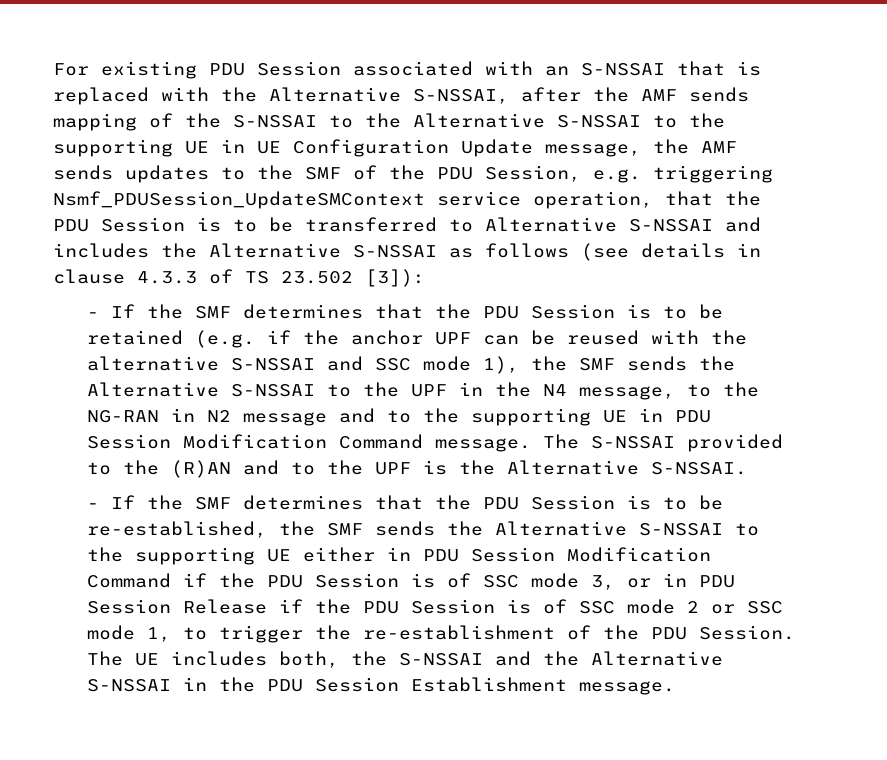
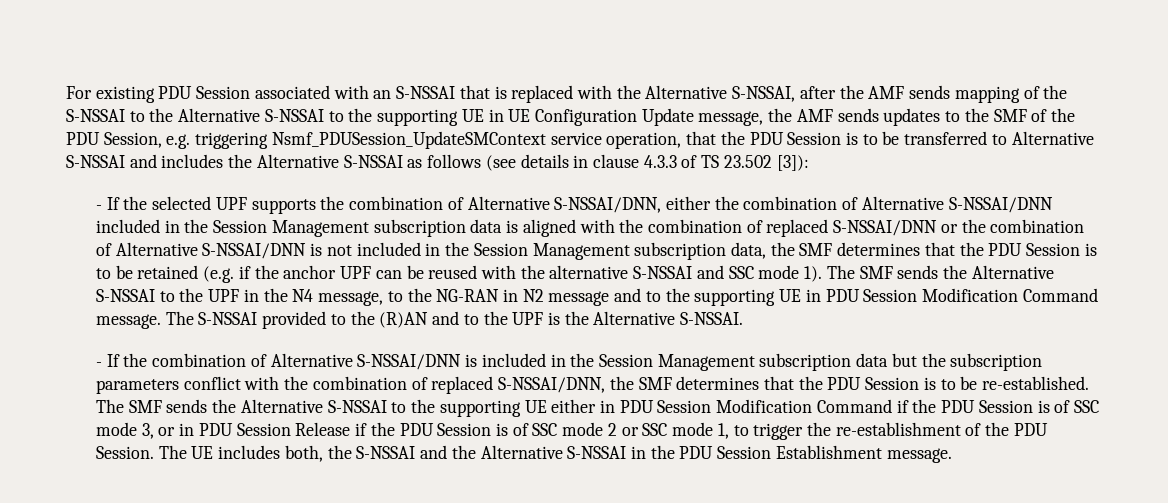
(183, 311) none -> [152,196,1053,214] [96,219,1085,237] [96,242,795,260] selected UPF supports the combination of Alternative S-NSSAI/DNN, either the combination of Alternative S-NSSAI/DNN included in the Session Management subscription data is aligned with the combination of replaced S-NSSAI/DNN or the combination of Alternative S-NSSAI/DNN is not included in the Session Management subscription data, the
[482,356,567,374] 1), the -> [804,265,855,282] 1). The
[194,495,723,510] [86,521,315,538] SMF determines that the PDU Session is to be re-established, the -> [152,353,1043,371] [96,376,1090,394] [96,399,125,413] combination of Alternative S-NSSAI/DNN is included in the Session Management subscription data but the subscription parameters conflict with the combination of replaced S-NSSAI/DNN, the SMF determines that the PDU Session is to be re-established. The

